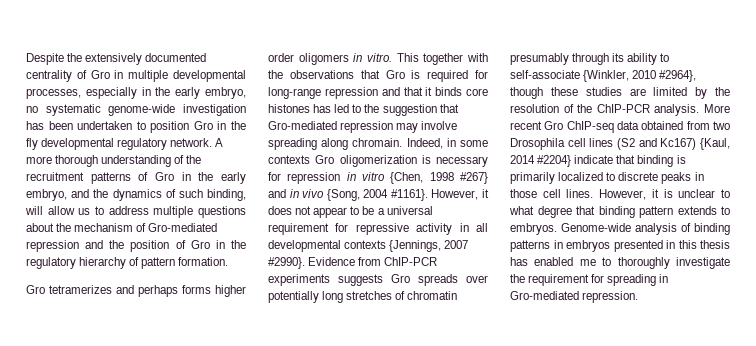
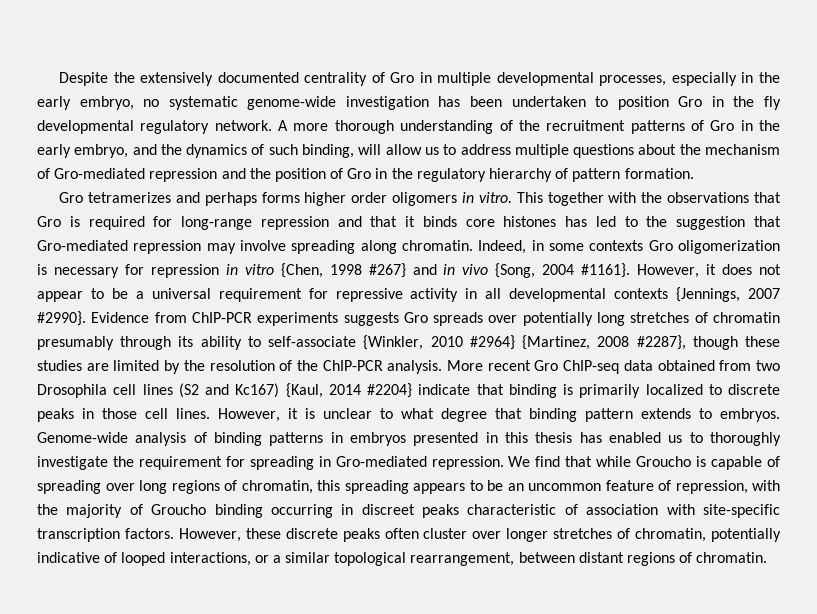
[352,138,403,147] chromain. -> [402,240,473,251] chromatin.
[659,70,697,82] #2964}, -> [469,335,686,350] #2964} {Martinez, 2008 #2287},
[579,259,596,266] me -> [668,435,683,443] us
(639, 297) none -> [508,456,780,470] [37,480,780,494] [37,504,780,518] [37,528,781,542] [37,552,768,566] We find that while Groucho is capable of spreading over long regions of chromatin, this spreading appears to be an uncommon feature of repression, with the majority of Groucho binding occurring in discreet peaks characteristic of association with site-specific transcription factors. However, these discrete peaks often cluster over longer stretches of chromatin, potentially indicative of looped interactions, or a similar topological rearrangement, between distant regions of chromatin.

